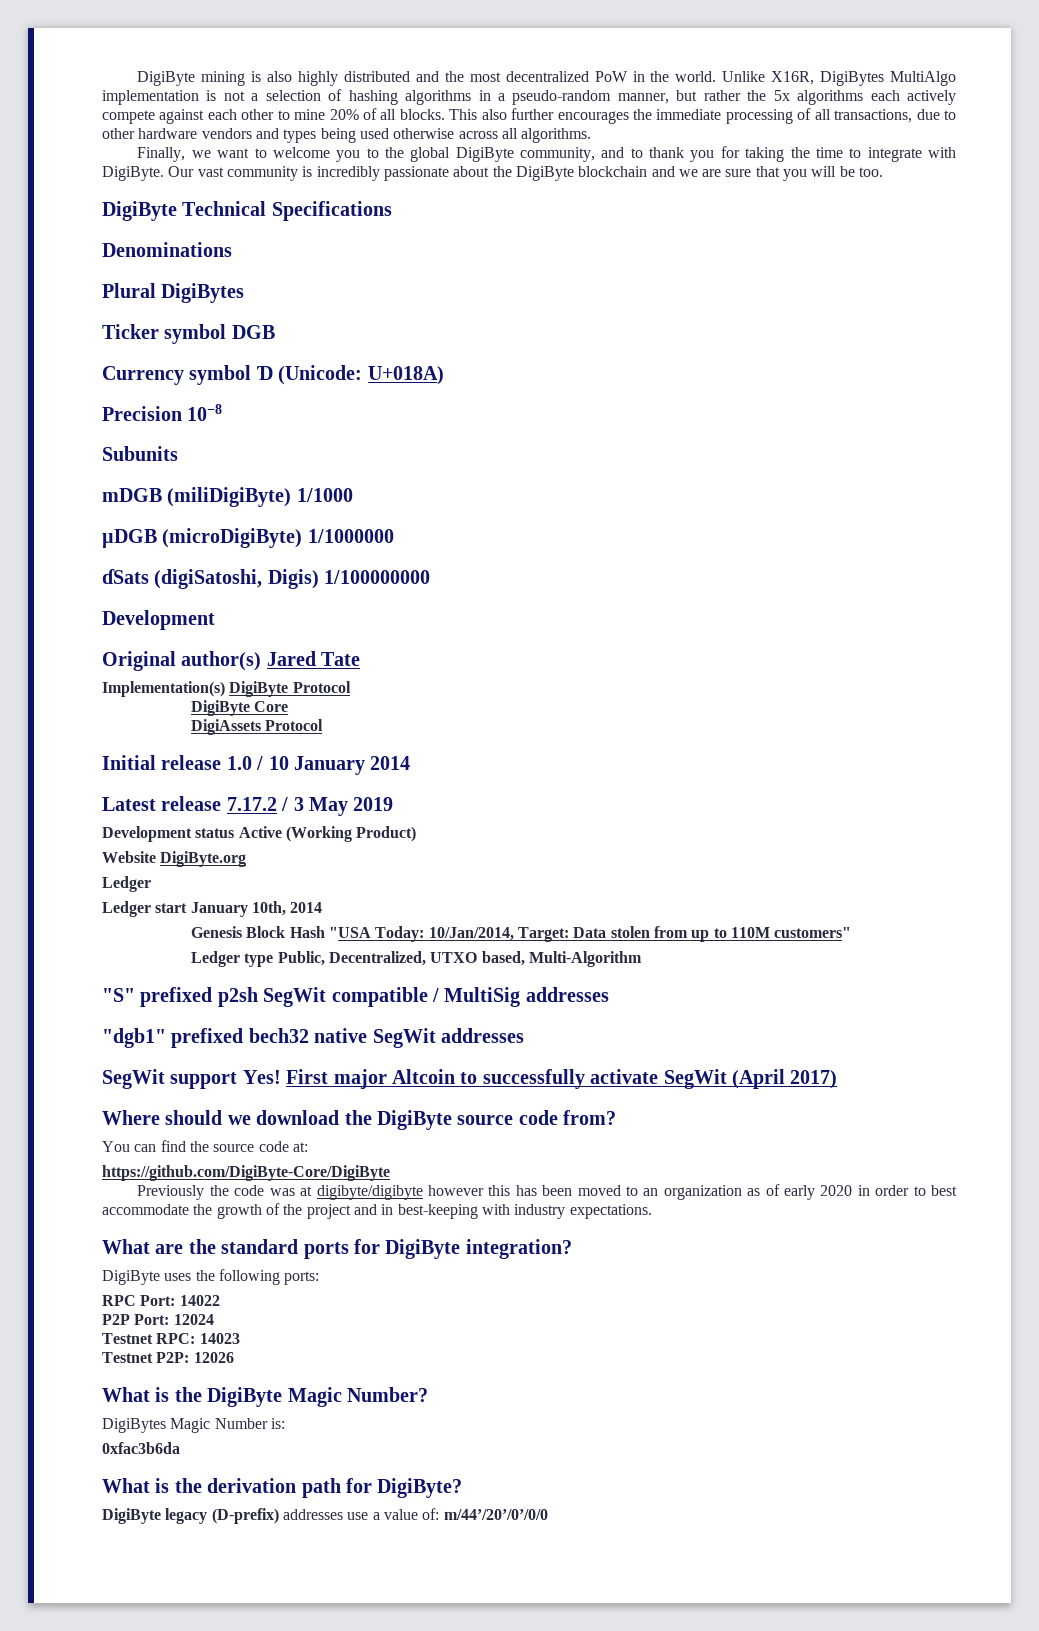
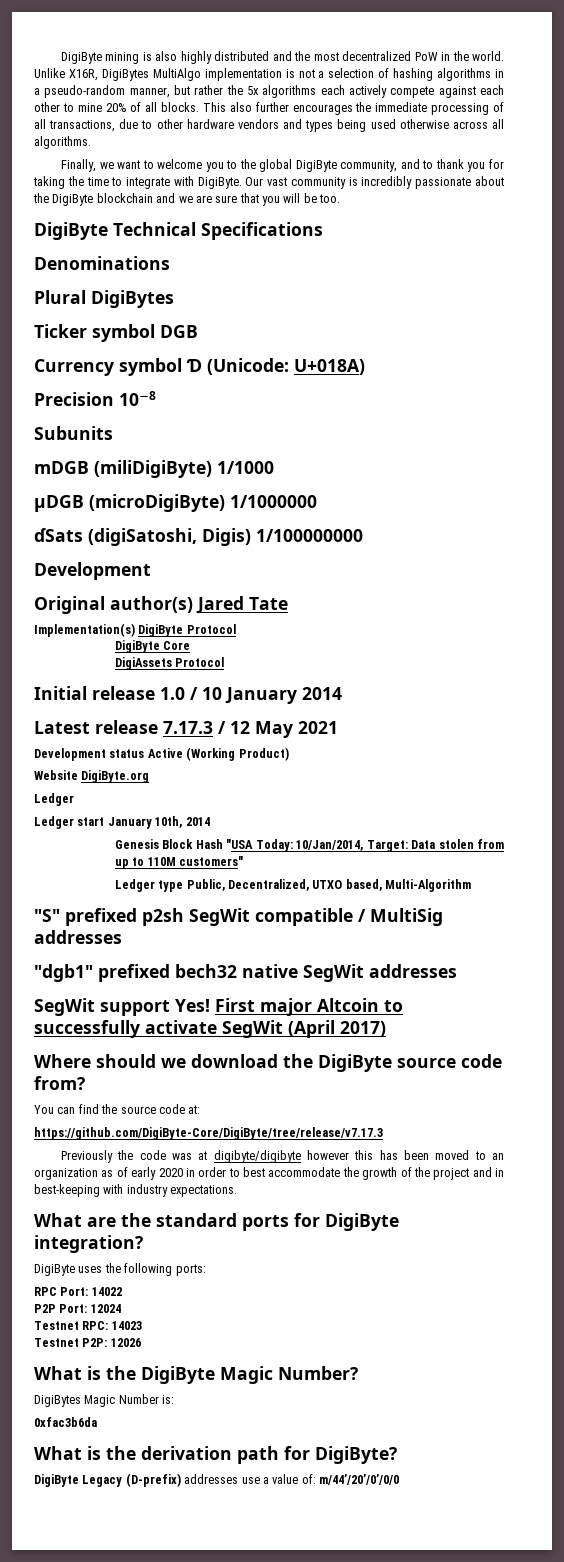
[226,797,394,816] 7.17.2 / 3 May 2019 -> [163,721,338,738] 7.17.3 / 12 May 2021
[102,1165,390,1181] https://github.com/DigiByte-Core/DigiByte -> [34,1127,383,1140] https://github.com/DigiByte-Core/DigiByte/tree/release/v7.17.3
[165,1508,208,1524] legacy -> [82,1475,123,1487] Legacy

